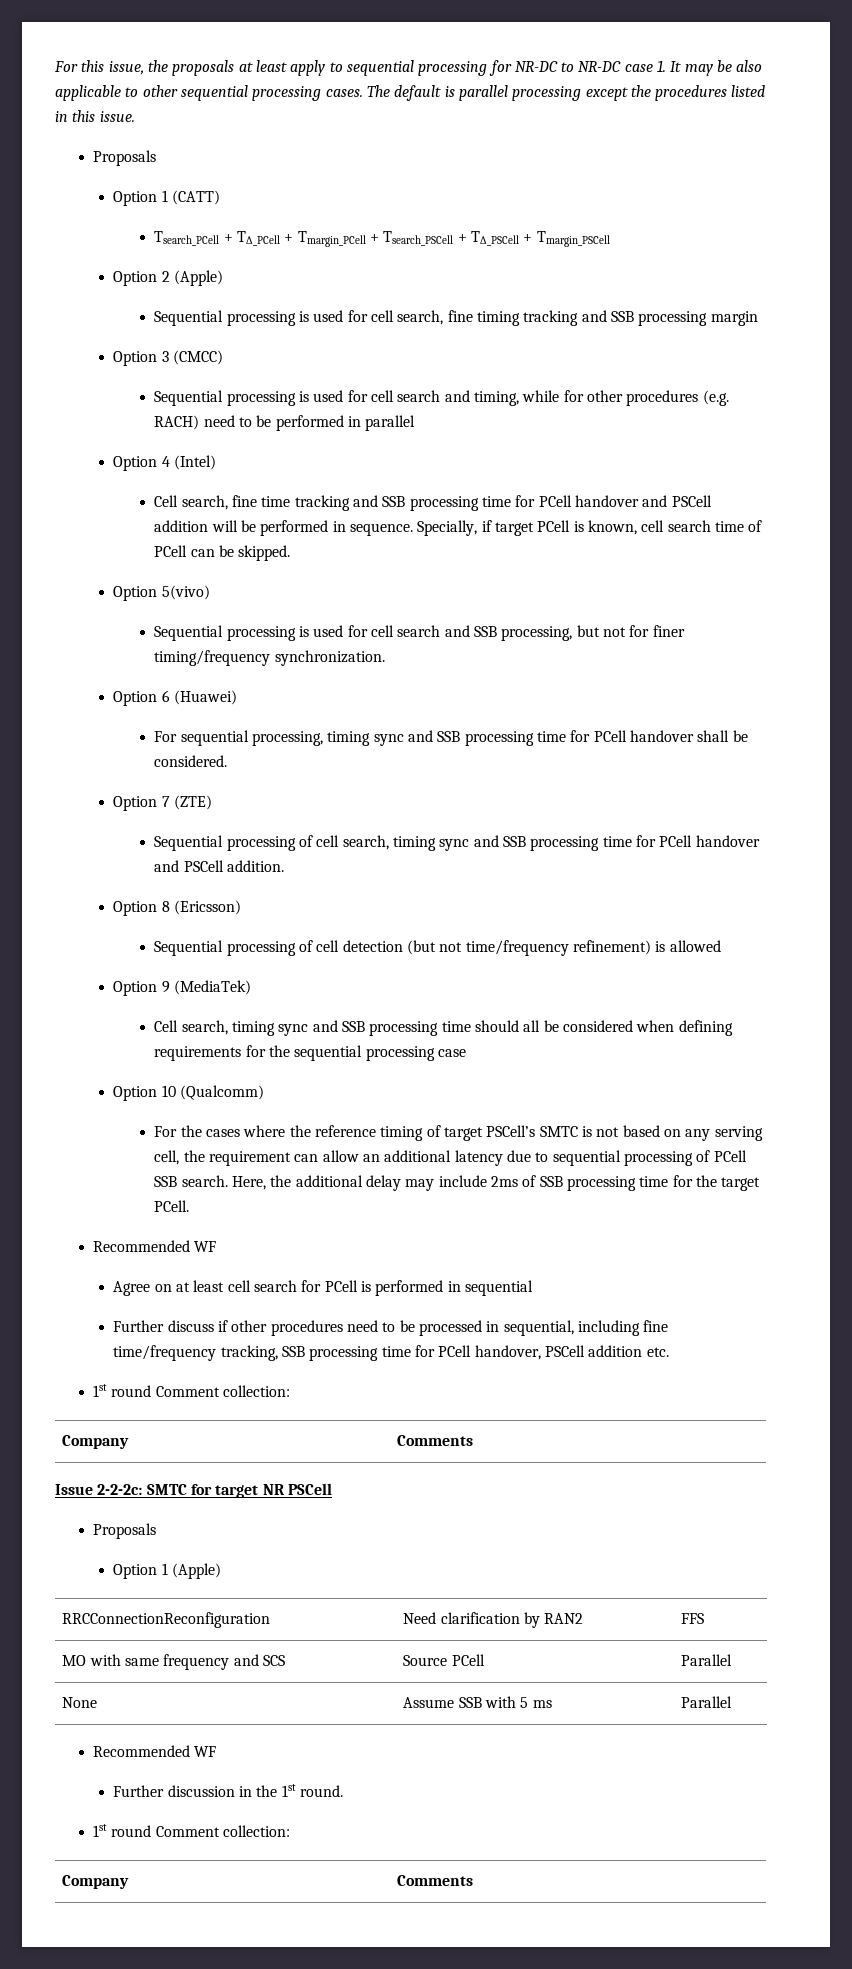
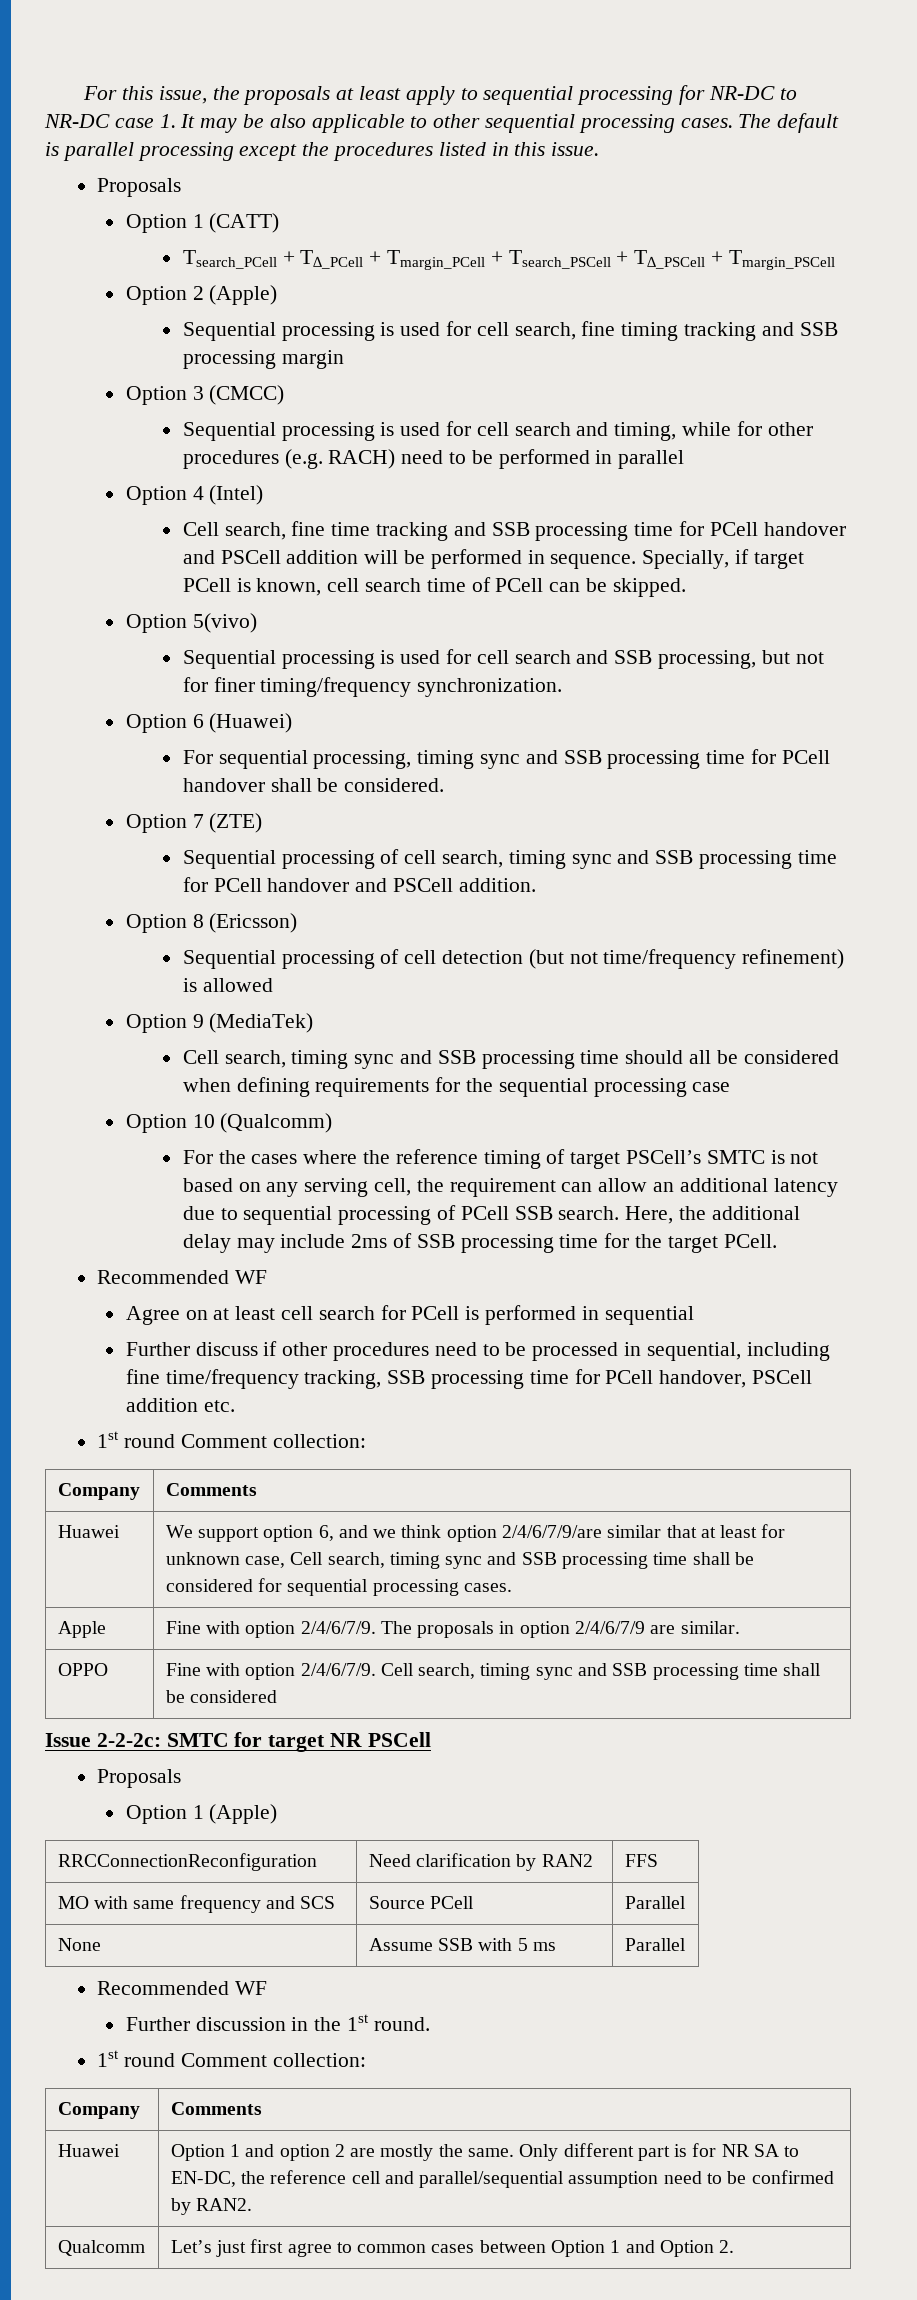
(474, 1440) none -> [57,1525,120,1538] [165,1524,786,1542] [165,1552,754,1569] [165,1578,512,1596] [57,1621,106,1638] [165,1621,740,1638] [57,1663,108,1676] [165,1663,822,1680] [165,1690,278,1703] // Huawei | We support option 6, and we think option 2/4/6/7/9/are similar that at least for unknown case, Cell search, timing sync and SSB processing time shall be considered for sequential processing cases. // Apple | Fine with option 2/4/6/7/9. The proposals in option 2/4/6/7/9 are similar. // OPPO | Fine with option 2/4/6/7/9. Cell search, timing sync and SSB processing time shall be considered
(474, 1880) none -> [57,2144,120,2157] [170,2143,800,2161] [170,2170,834,2188] [170,2198,253,2215] [57,2240,145,2256] [170,2239,735,2257] // Huawei | Option 1 and option 2 are mostly the same. Only different part is for NR SA to EN-DC, the reference cell and parallel/sequential assumption need to be confirmed by RAN2. // Qualcomm | Let’s just first agree to common cases between Option 1 and Option 2.

